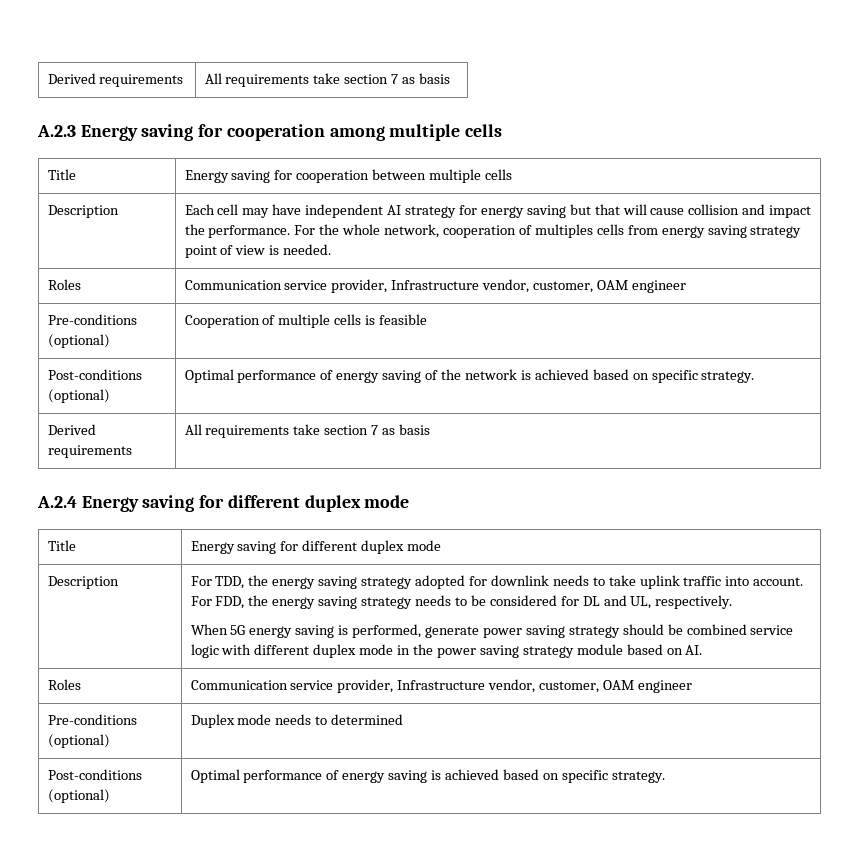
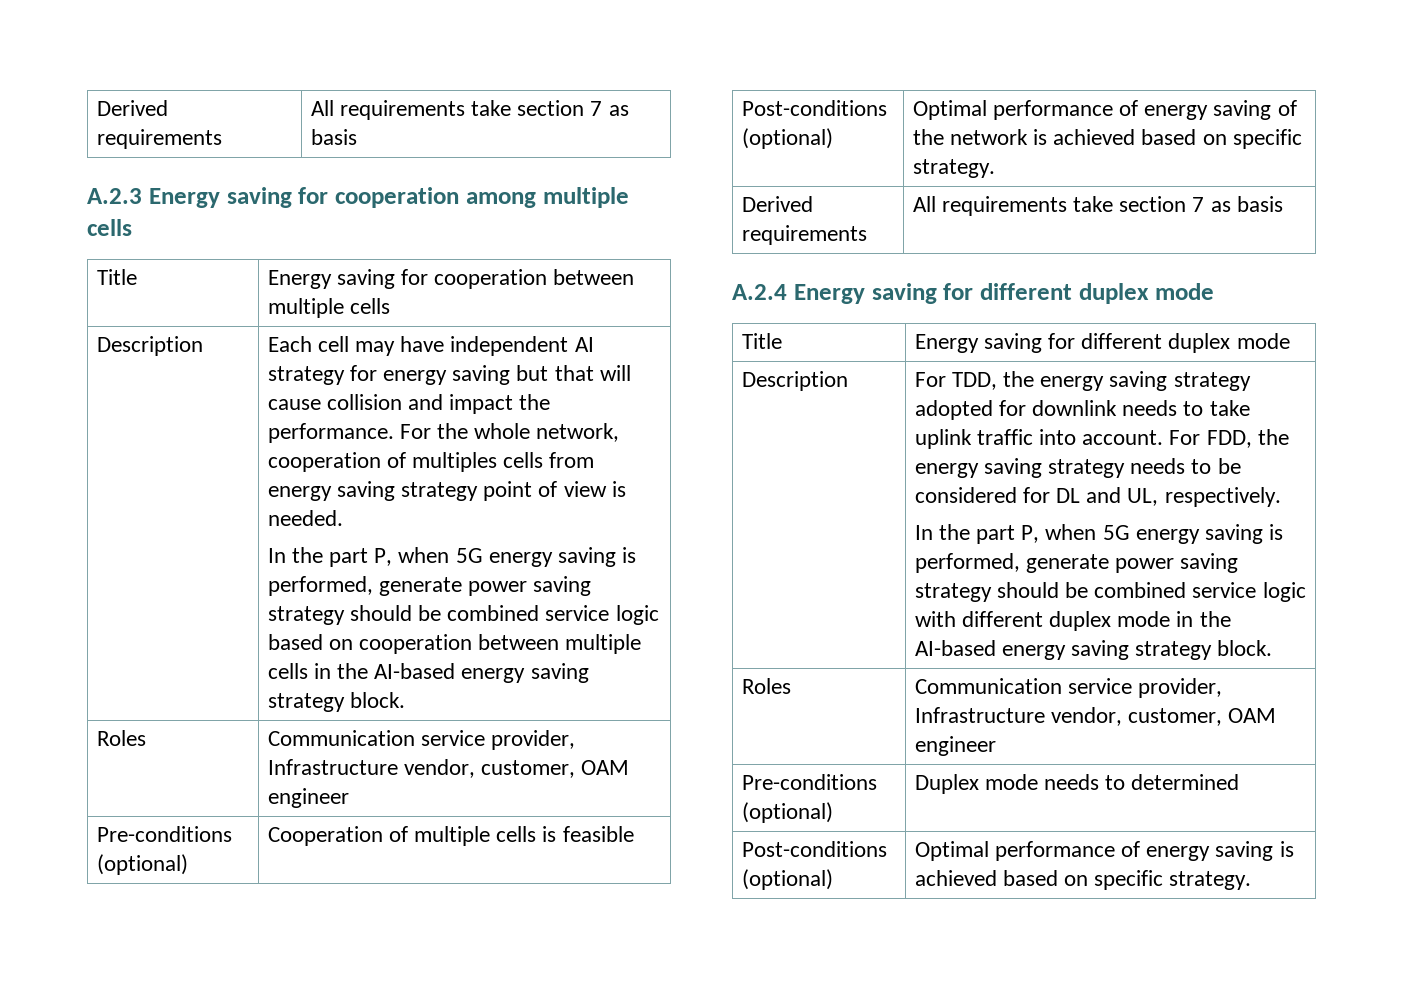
(332, 249) none -> [267,547,637,567] [267,576,592,596] [267,605,659,625] [267,634,642,654] [267,663,589,683] [267,692,405,712] // In the part P, when 5G energy saving is performed, generate power saving strategy should be combined service logic based on cooperation between multiple cells in the AI-based energy saving strategy block.
[190,624,228,635] When -> [914,524,1097,544] In the part P, when
[436,644,703,658] power saving strategy module based on AI. -> [914,640,1273,660] AI-based energy saving strategy block.

